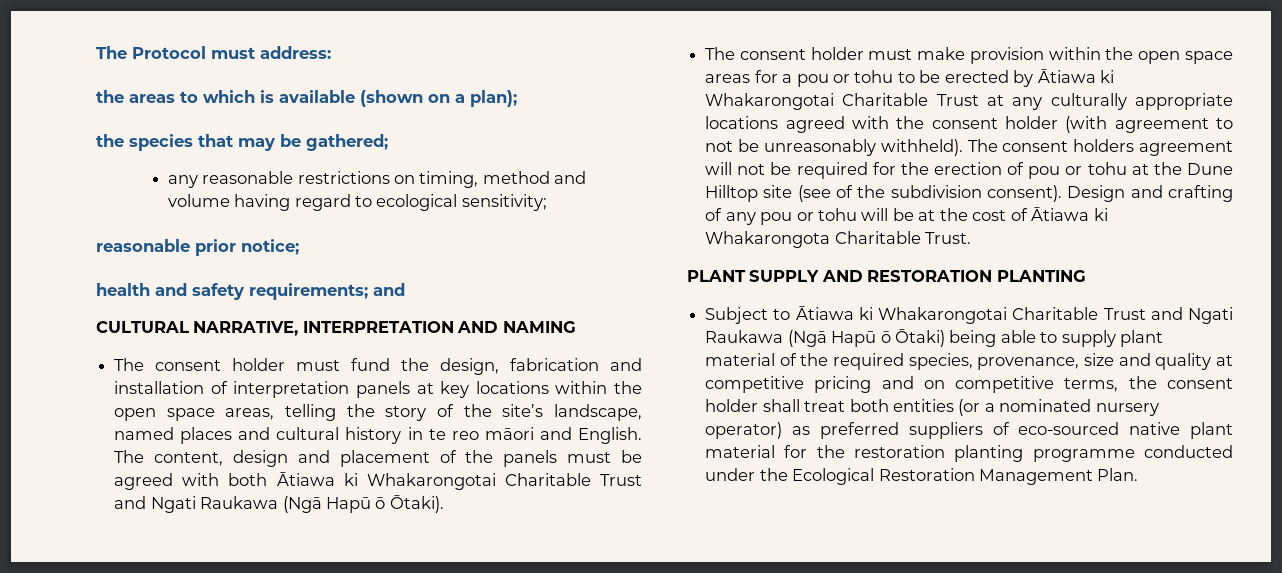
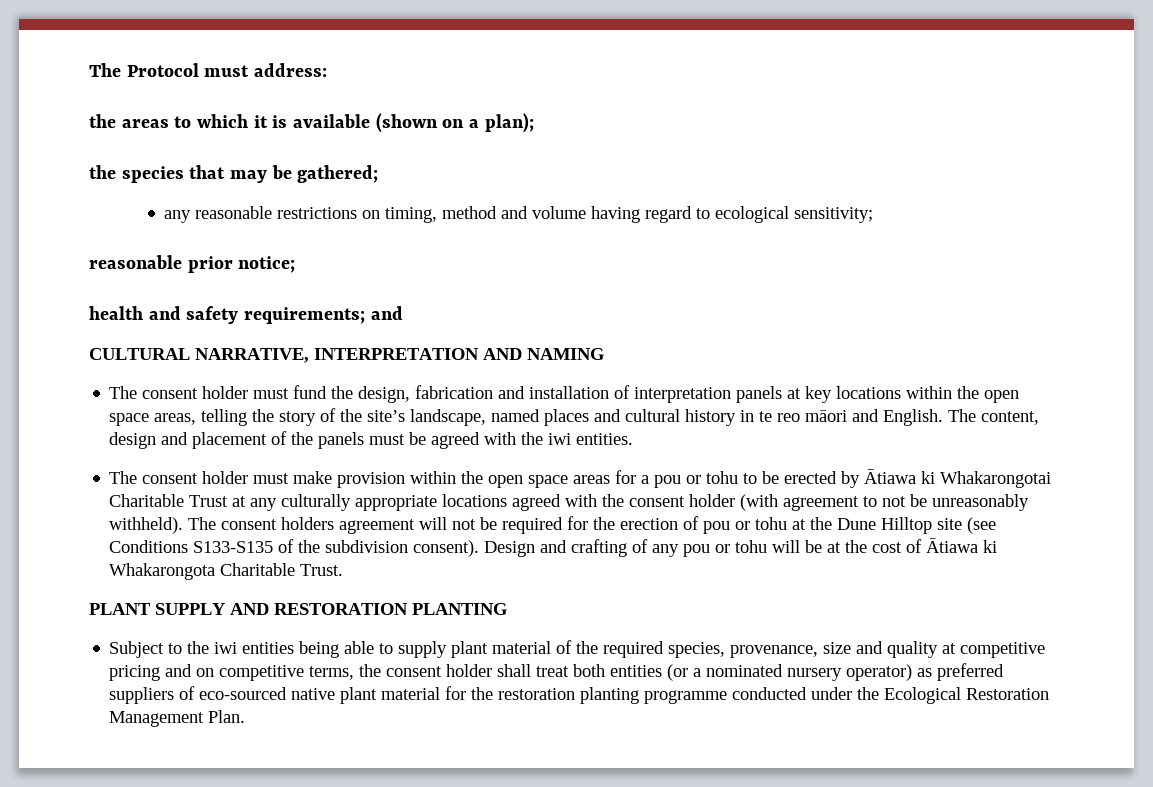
(255, 96) none -> [253,115,268,128] it
[228,472,642,490] [114,495,444,513] both Ātiawa ki Whakarongotai Charitable Trust and Ngati Raukawa (Ngā Hapū ō Ōtaki). -> [521,432,634,445] the iwi entities.
(831, 193) none -> [109,540,274,553] Conditions S133-S135
[795,306,1233,324] [705,329,945,347] Ātiawa ki Whakarongotai Charitable Trust and Ngati Raukawa (Ngā Hapū ō Ōtaki) -> [187,641,295,654] the iwi entities

